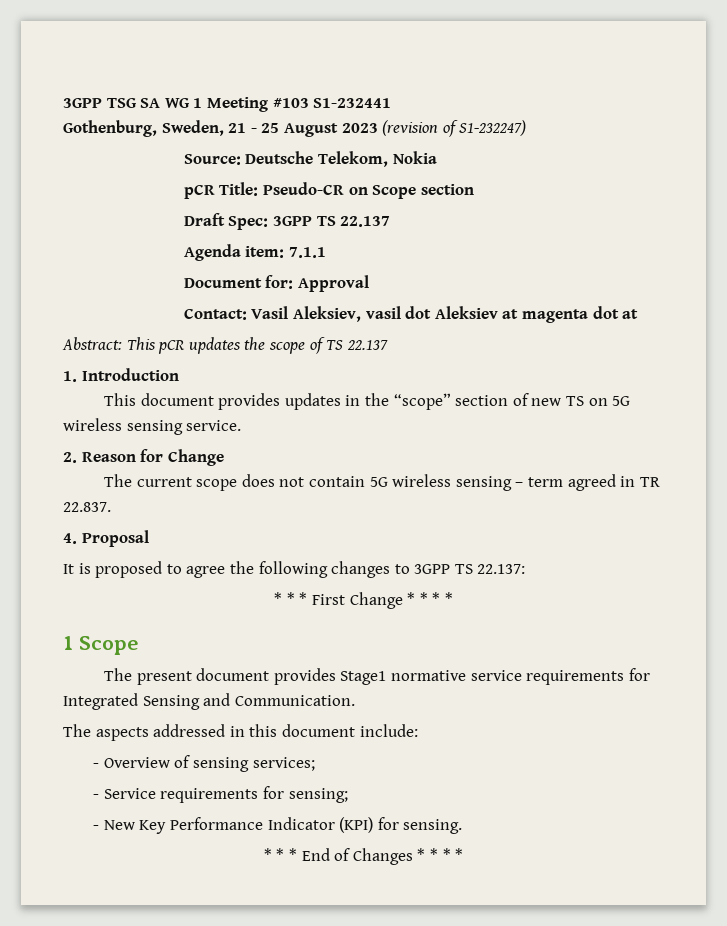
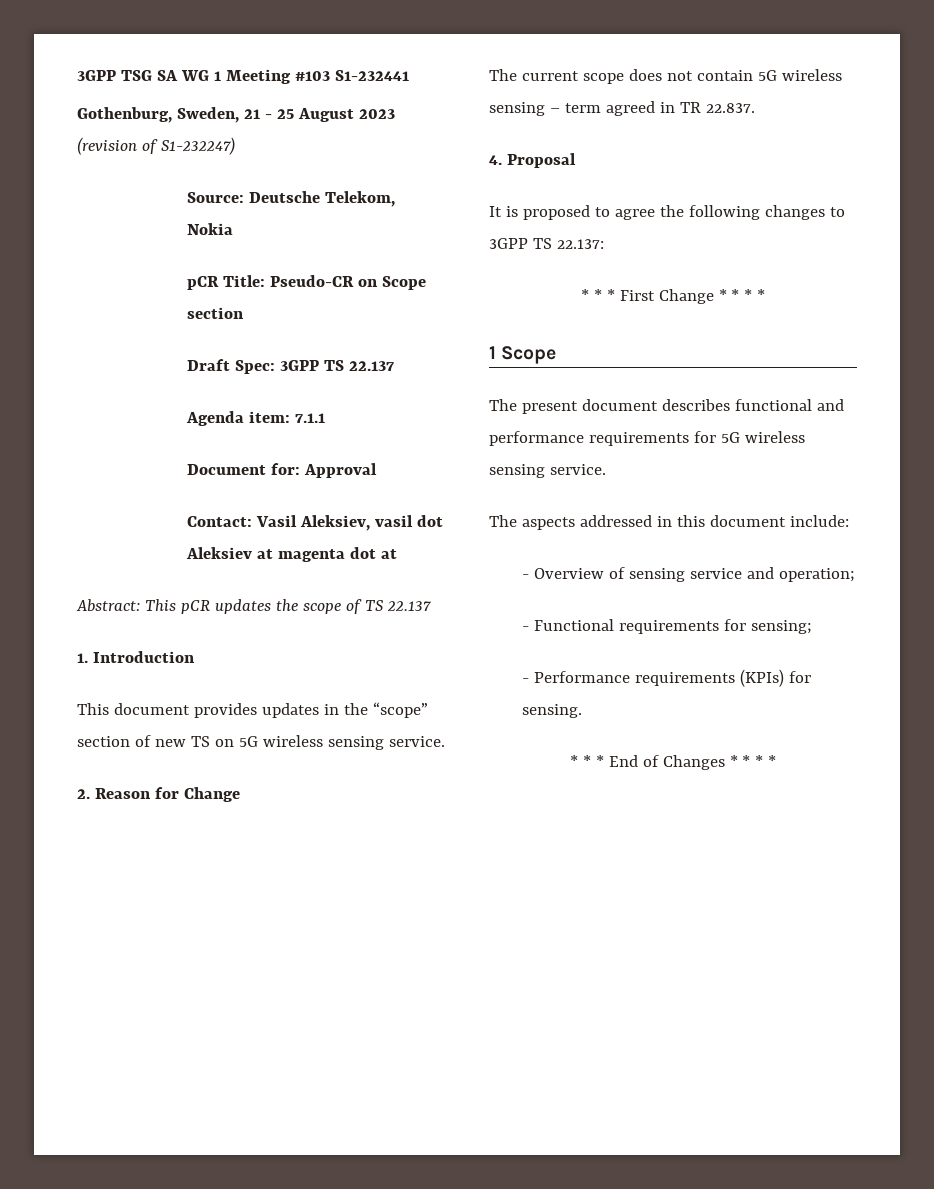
[273,668,650,685] [63,693,355,710] provides Stage1 normative service requirements for Integrated Sensing and Communication. -> [661,399,844,411] [489,431,805,446] [489,464,606,478] describes functional and performance requirements for 5G wireless sensing service.
[252,757,315,771] [93,788,156,799] services; // - Service -> [689,567,855,582] [521,619,614,631] service and operation; // - Functional
[103,817,374,834] New Key Performance Indicator (KPI) -> [533,669,784,687] Performance requirements (KPIs)

